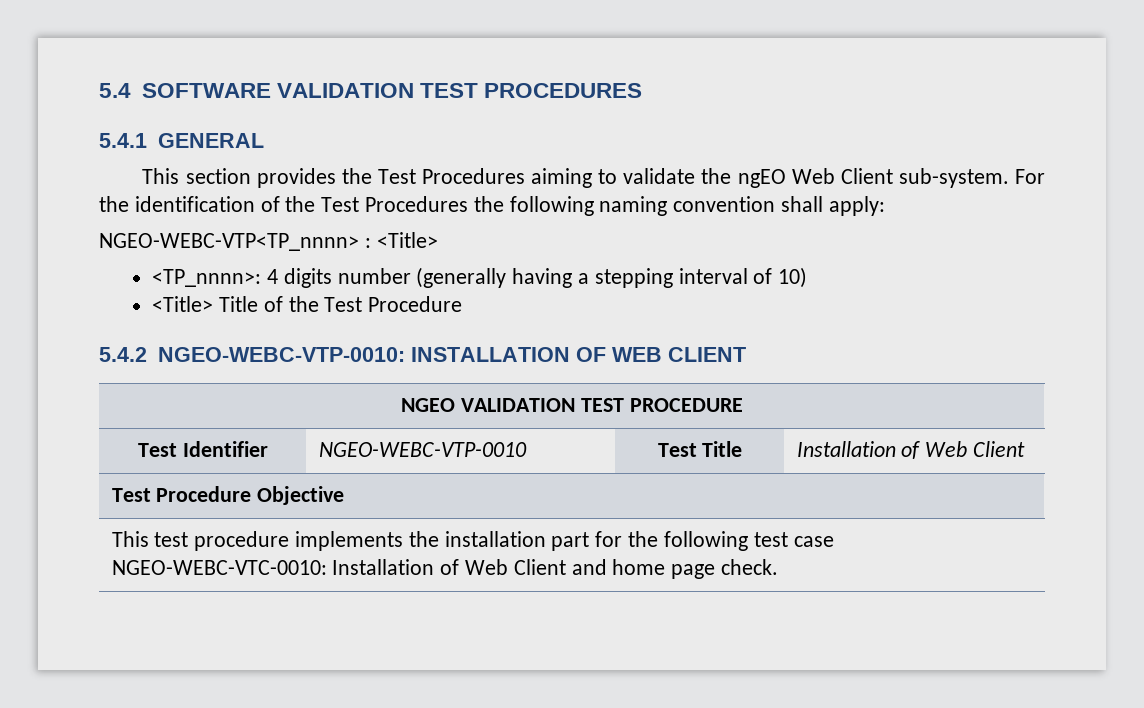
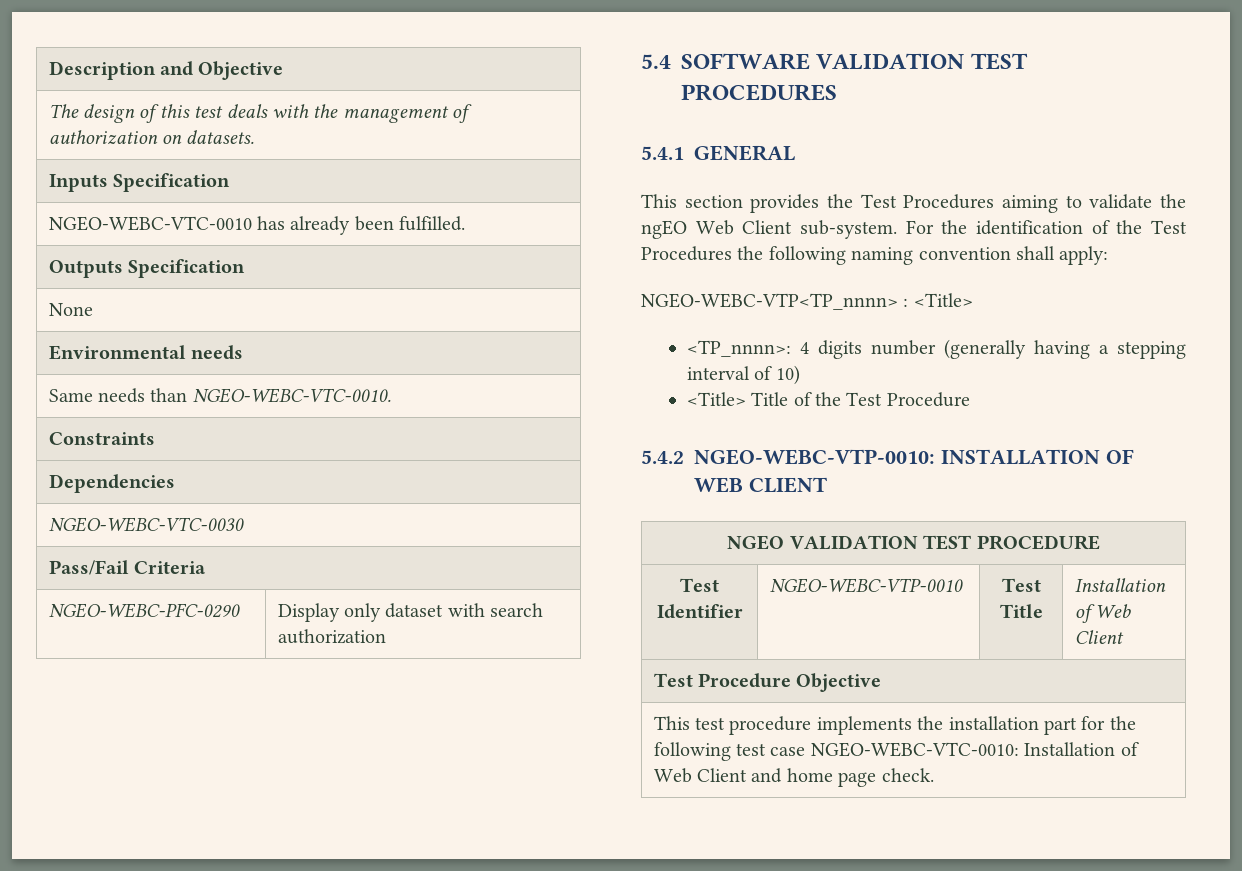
(99, 90) none -> [48,61,284,80] [48,104,473,123] [48,130,255,145] [48,173,231,192] [48,216,466,235] [48,259,246,278] [48,303,93,316] [48,345,244,360] [48,388,391,403] [48,432,155,445] [48,474,175,493] [48,517,244,532] [48,560,207,575] [48,603,240,618] [277,603,544,622] [277,629,386,644] Description and Objective // The design of this test deals with the management of authorization on datasets. // Inputs Specification // NGEO-WEBC-VTC-0010 has already been fulfilled. // Outputs Specification // None // Environmental needs // Same needs than NGEO-WEBC-VTC-0010. // Constraints // Dependencies // NGEO-WEBC-VTC-0030 // Pass/Fail Criteria // NGEO-WEBC-PFC-0290 | Display only dataset with search authorization //

